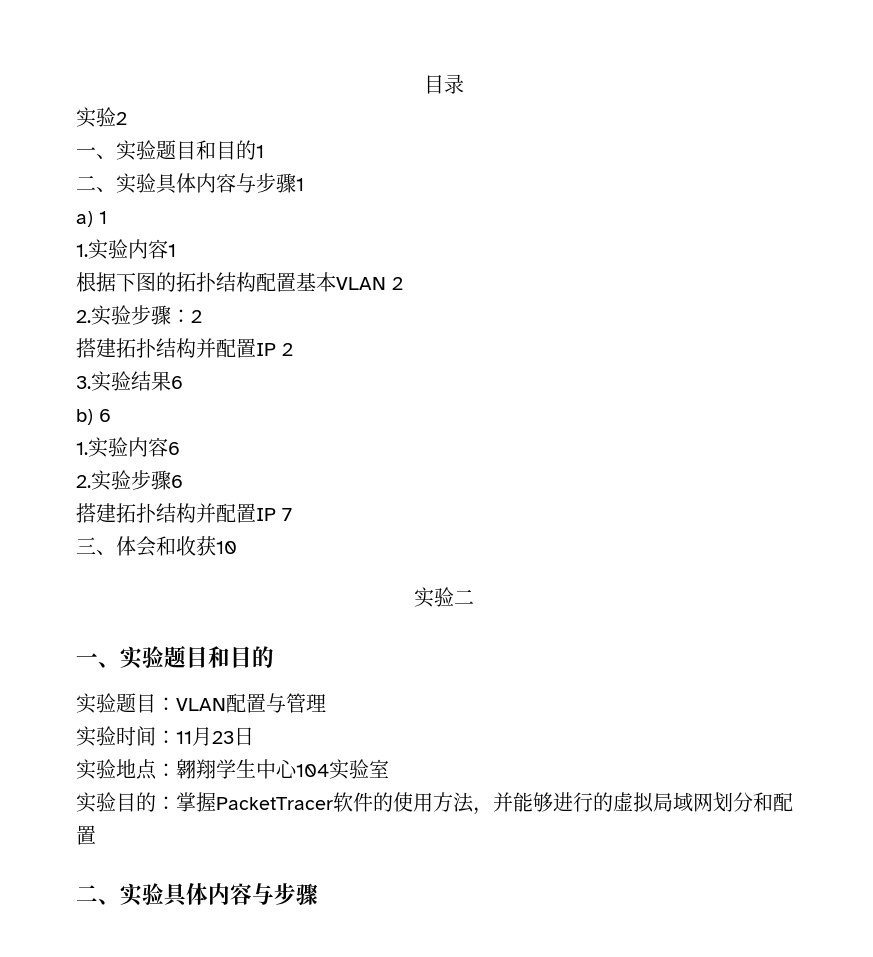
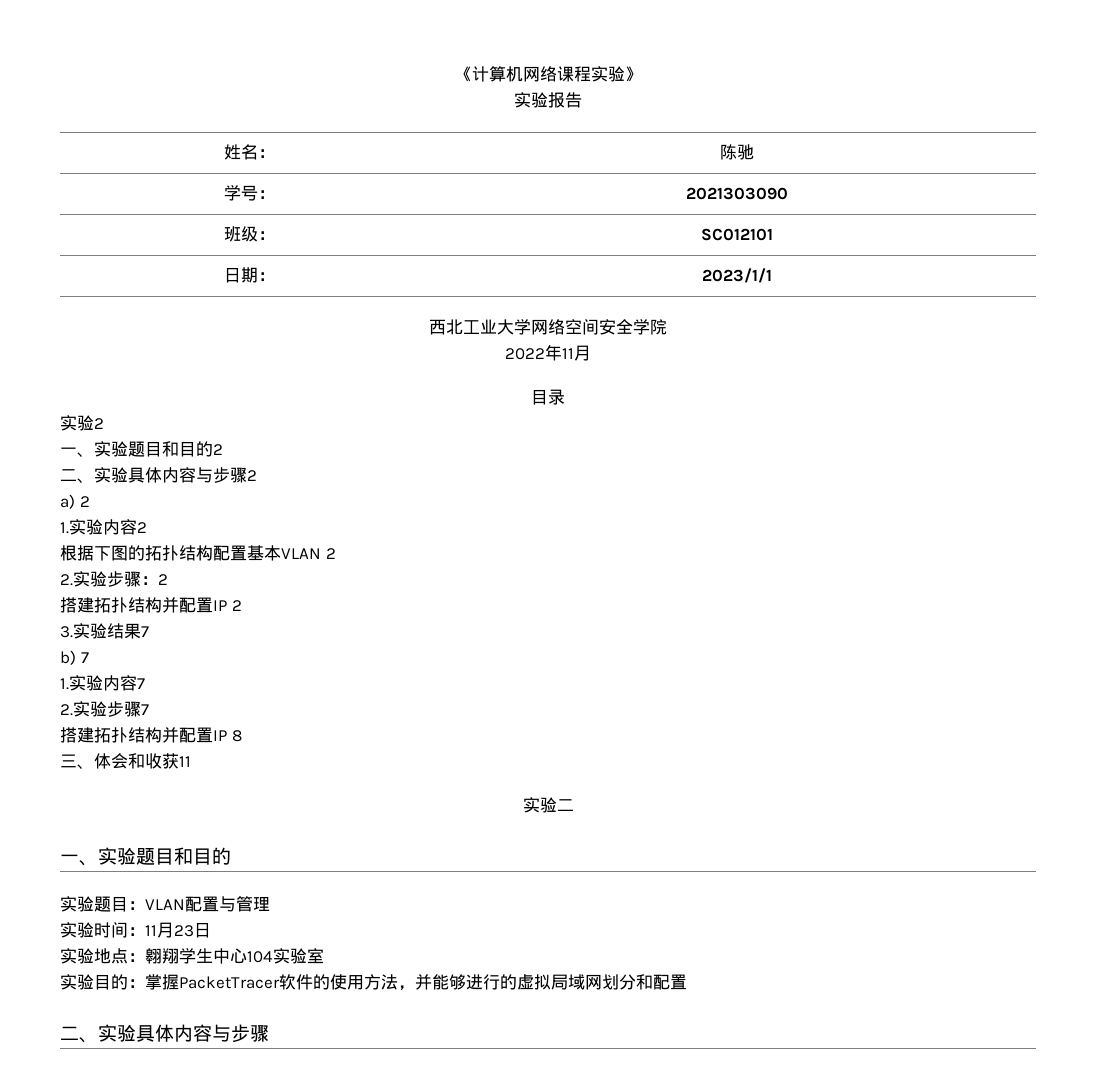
(424, 84) none -> [454,66,642,82] [514,92,582,108] [223,144,275,160] [719,144,754,160] [223,185,275,201] [685,187,788,200] [223,226,275,242] [700,228,773,241] [223,267,275,283] [701,268,772,283] [429,319,667,335] [505,344,591,361] 《计算机网络课程实验》 // 实验报告 // 姓名： | 陈驰 // 学号： | 2021303090 // 班级： | SC012101 // 日期： | 2023/1/1 // 西北工业大学网络空间安全学院 // 2022年11月 //
[256,145,264,158] [76,173,304,194] 1 // 二、实验具体内容与步骤1 -> [213,444,223,455] [60,467,257,483] 2 // 二、实验具体内容与步骤2
[99,211,107,224] [76,239,176,260] 1 // 1.实验内容1 -> [79,496,90,507] [60,519,147,535] 2 // 1.实验内容2
[171,376,183,389] 6 -> [141,626,149,637] 7
[99,409,111,422] [76,437,180,458] [76,470,183,491] [76,503,292,523] 6 // 1.实验内容6 // 2.实验步骤6 // 搭建拓扑结构并配置IP 7 -> [80,652,89,663] [60,675,145,691] [60,701,149,717] [60,727,242,743] 7 // 1.实验内容7 // 2.实验步骤7 // 搭建拓扑结构并配置IP 8
[216,541,237,554] 10 -> [179,756,191,767] 11

